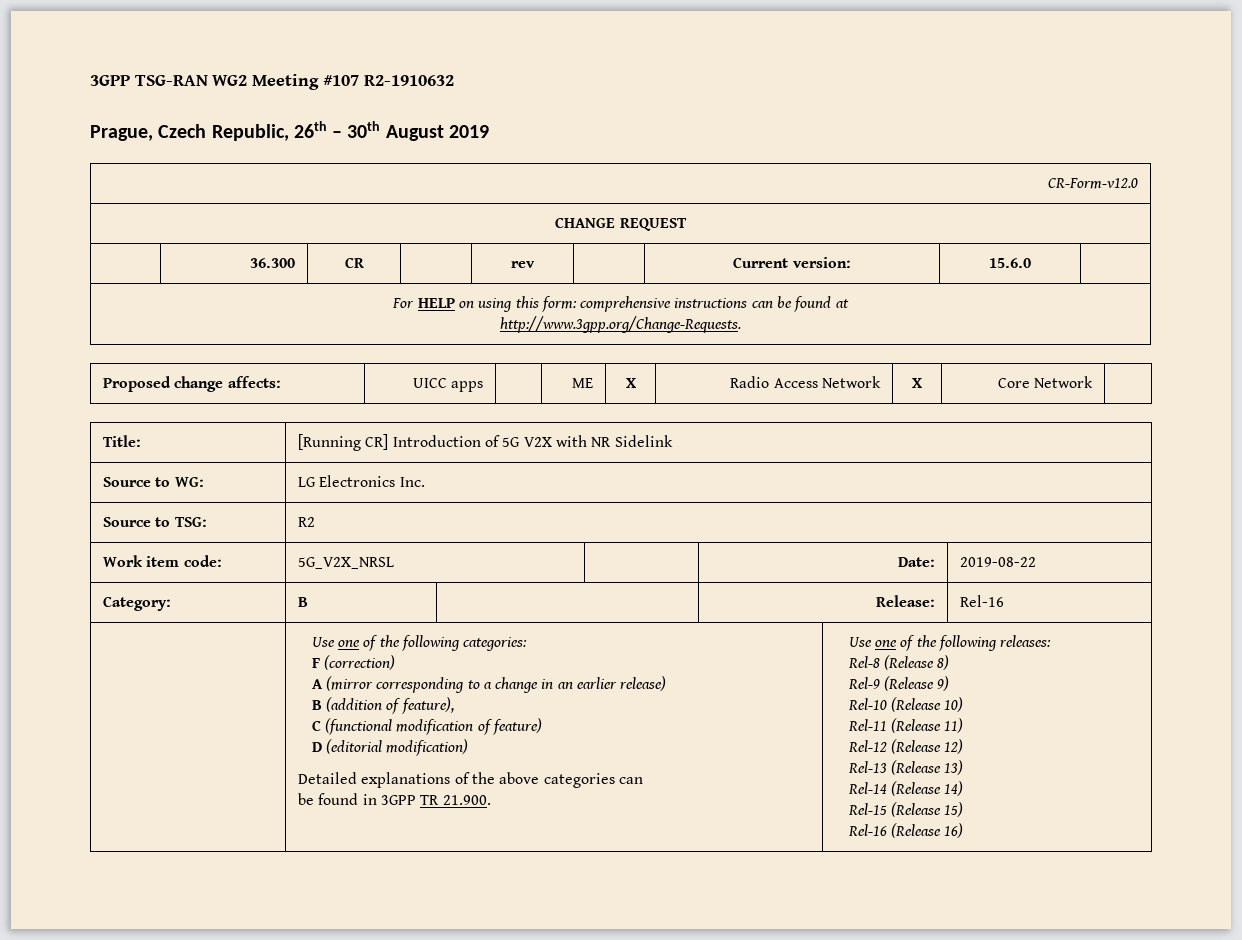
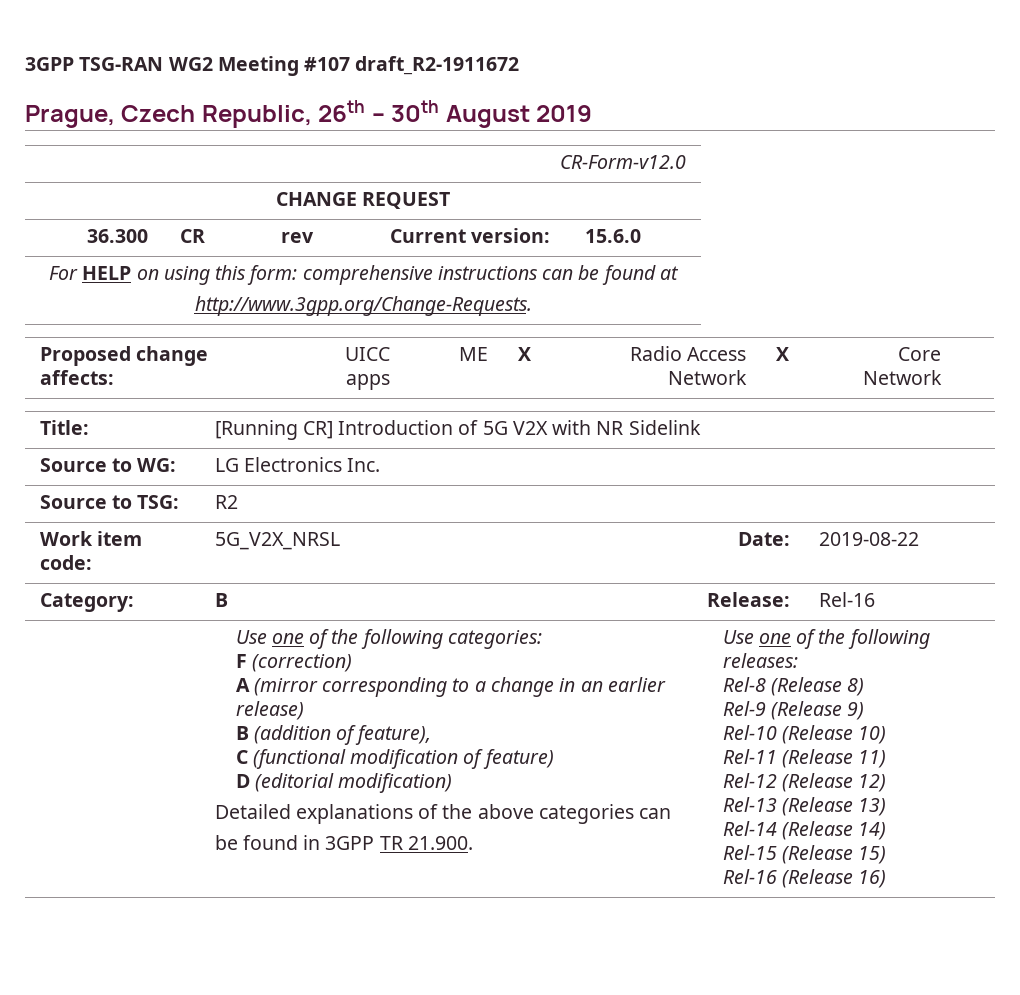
[363,75,454,86] R2-1910632 -> [355,56,520,75] draft_R2-1911672

